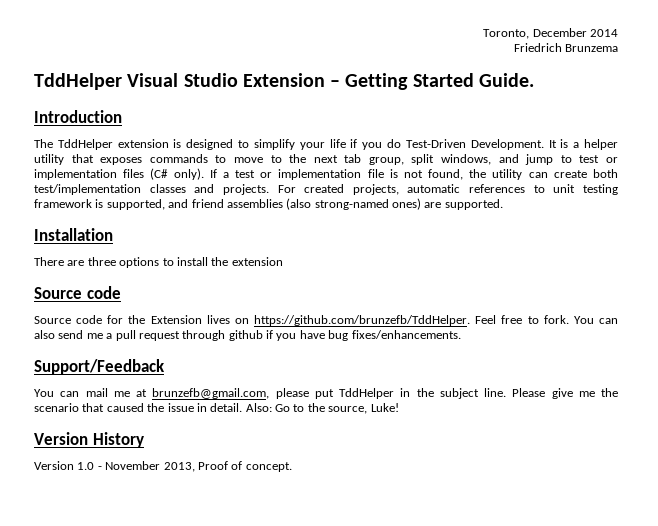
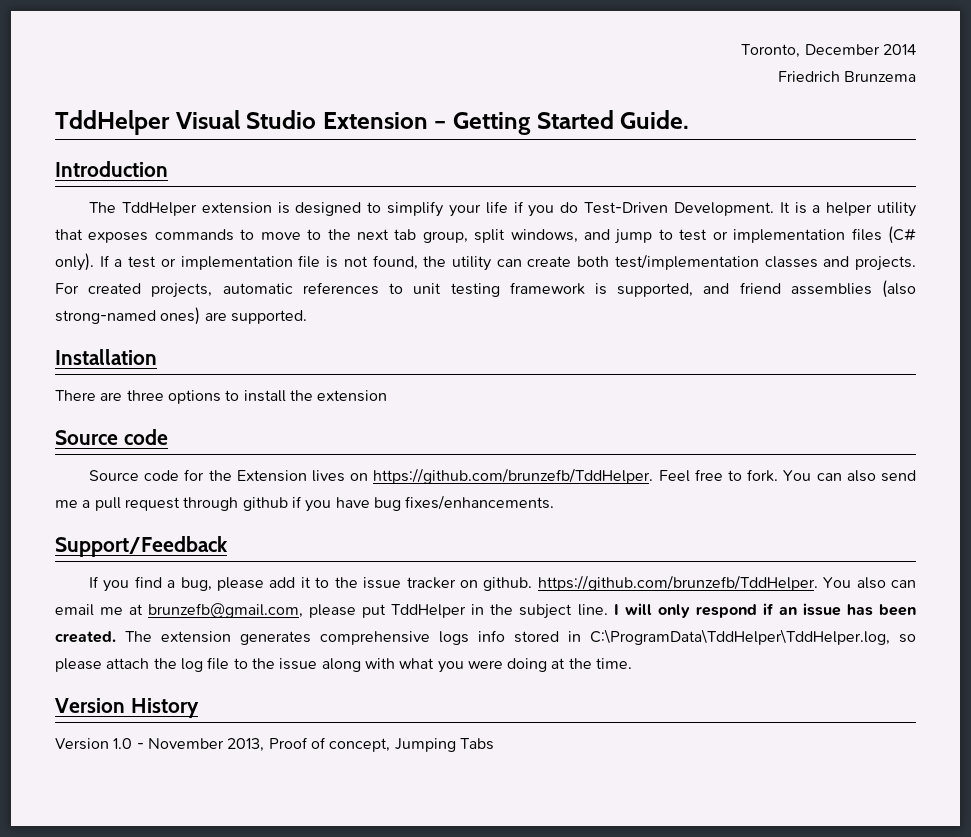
[34,388,108,397] You can mail -> [89,575,917,592] [55,604,94,616] If you find a bug, please add it to the issue tracker on github. https://github.com/brunzefb/TddHelper. You also can email
[512,388,618,399] [34,403,399,414] Please give me the scenario that caused the issue in detail. Also: Go to the source, Luke! -> [613,603,917,618] [55,629,916,645] [55,657,633,673] I will only respond if an issue has been created. The extension generates comprehensive logs info stored in C:\ProgramData\TddHelper\TddHelper.log, so please attach the log file to the issue along with what you were doing at the time.
[245,462,292,472] concept. -> [329,738,494,752] concept, Jumping Tabs

